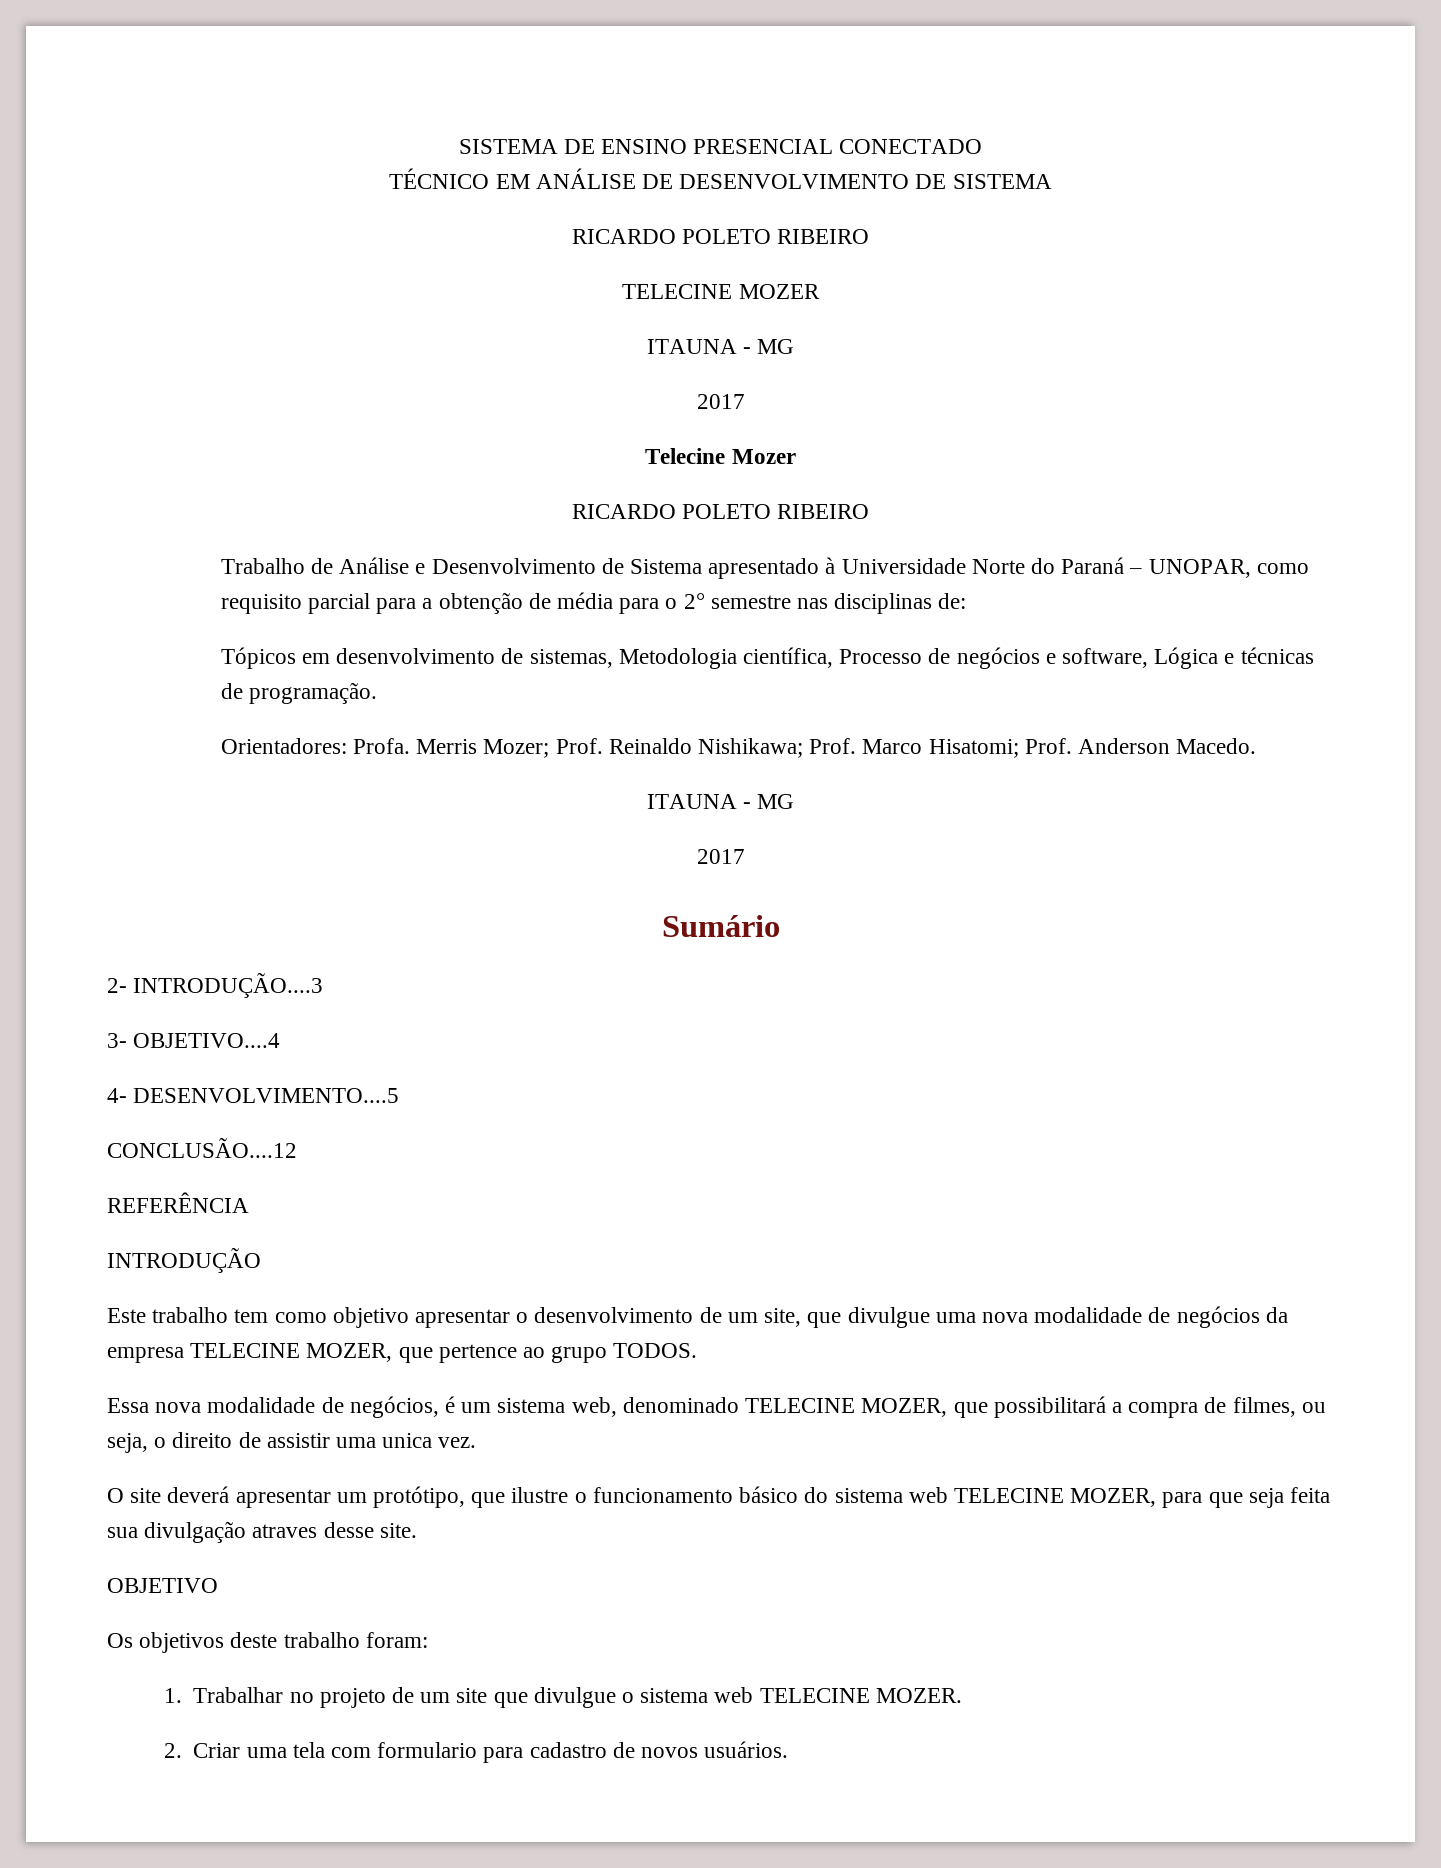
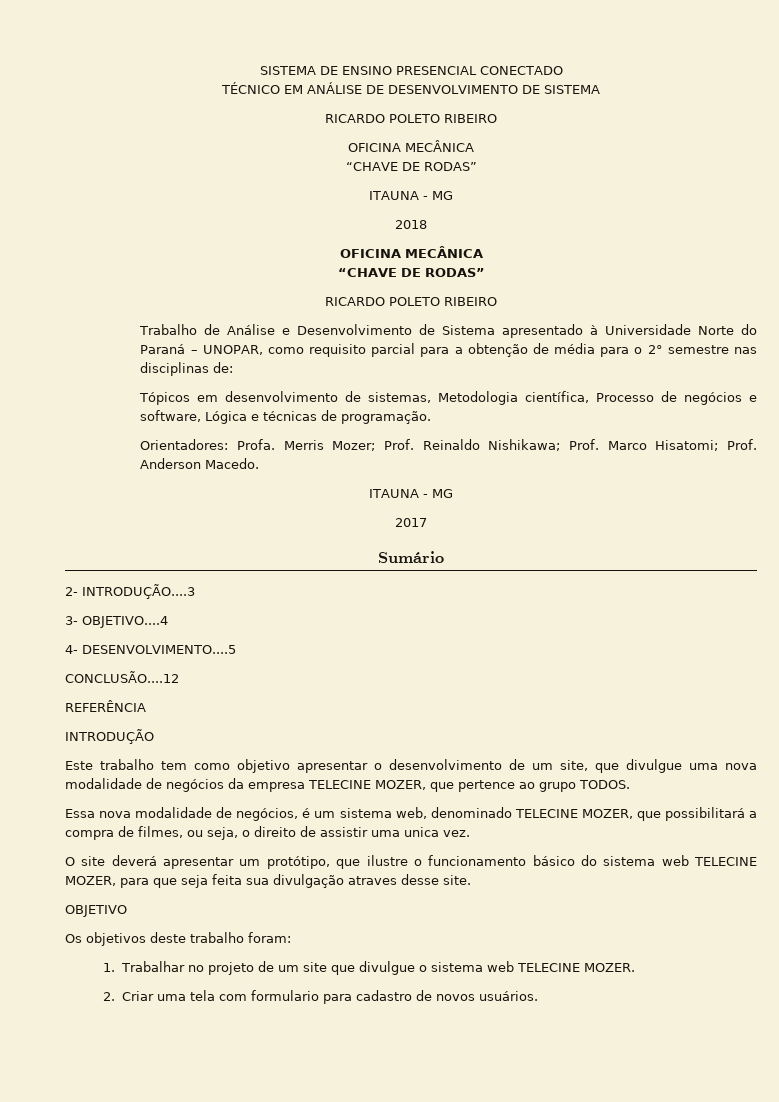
[622,284,820,299] [646,339,795,354] [696,394,745,409] [645,448,796,464] TELECINE MOZER // ITAUNA - MG // 2017 // Telecine Mozer -> [348,140,474,152] [345,162,477,171] [369,191,453,200] [395,220,427,229] [339,246,483,258] [337,268,485,277] OFICINA MECÂNICA // “CHAVE DE RODAS” // ITAUNA - MG // 2018 // OFICINA MECÂNICA // “CHAVE DE RODAS”

